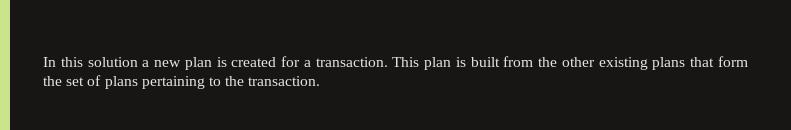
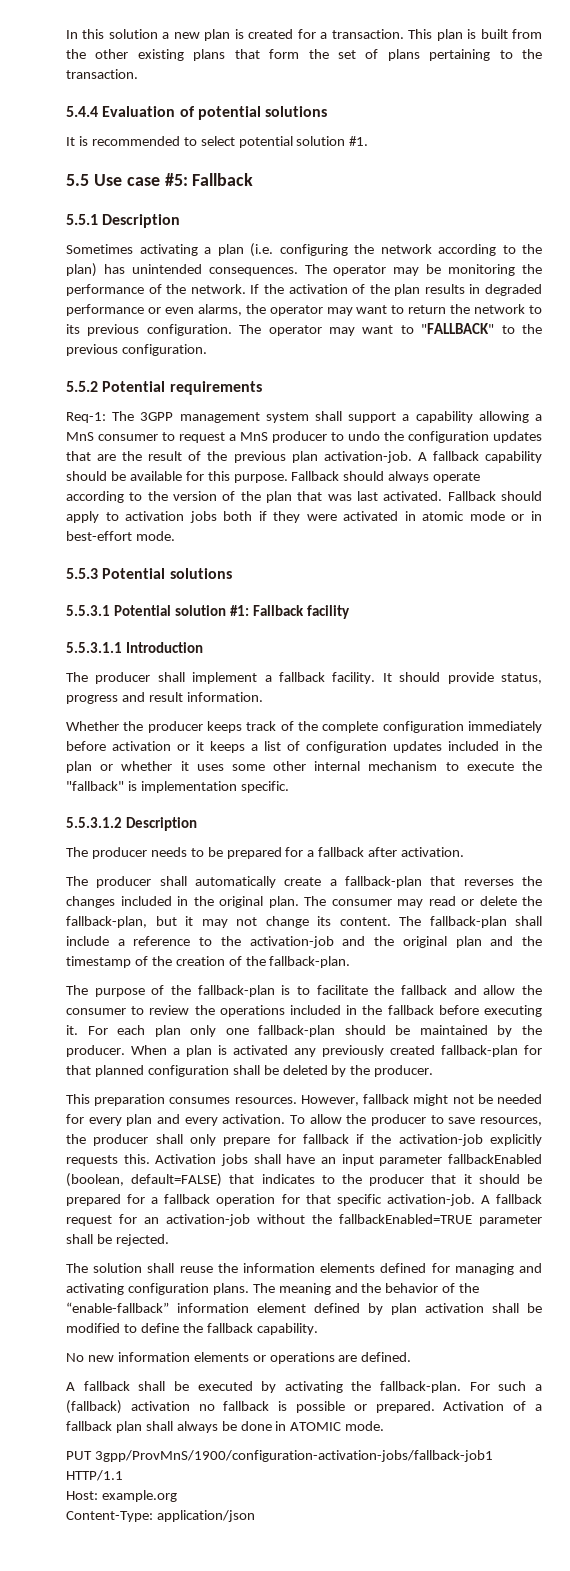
(321, 81) none -> [66,106,328,120] [66,136,369,148] [66,173,254,186] [66,214,181,228] [66,243,542,257] [66,263,543,277] [66,284,542,296] [66,304,543,316] [66,323,542,336] [66,344,207,356] [66,381,262,395] [66,411,542,423] [66,431,542,443] [66,451,542,463] [66,471,481,483] [66,491,542,503] [66,511,543,523] [66,531,175,541] [66,568,232,579] [66,605,350,619] [66,642,203,653] [66,672,542,684] [66,692,263,704] [66,721,542,733] [66,741,542,753] [66,761,542,773] [66,781,289,793] [66,817,197,831] [66,847,465,859] [66,876,542,888] [66,896,542,908] [66,916,542,928] [66,936,543,948] [66,956,351,968] [66,985,542,997] [66,1005,542,1017] [66,1025,543,1037] [66,1045,542,1057] [66,1065,434,1077] [66,1094,542,1106] [66,1114,542,1126] [66,1134,543,1146] [66,1154,542,1166] [66,1173,542,1187] [66,1194,543,1206] [66,1214,542,1226] [66,1234,169,1246] [66,1263,542,1275] [66,1283,480,1295] [66,1302,542,1315] [66,1323,318,1335] [66,1352,412,1364] [66,1381,542,1393] [66,1400,542,1414] [66,1421,385,1433] [66,1450,493,1462] [66,1470,123,1481] [66,1490,177,1502] [66,1510,255,1522] // 5.4.4 Evaluation of potential solutions // It is recommended to select potential solution #1. // 5.5 Use case #5: Fallback // 5.5.1 Description // Sometimes activating a plan (i.e. configuring the network according to the plan) has unintended consequences. The operator may be monitoring the performance of the network. If the activation of the plan results in degraded performance or even alarms, the operator may want to return the network to its previous configuration. The operator may want to "FALLBACK" to the previous configuration. // 5.5.2 Potential requirements // Req-1: The 3GPP management system shall support a capability allowing a MnS consumer to request a MnS producer to undo the configuration updates that are the result of the previous plan activation-job. A fallback capability should be available for this purpose. Fallback should always operate according to the version of the plan that was last activated. Fallback should apply to activation jobs both if they were activated in atomic mode or in best-effort mode. // 5.5.3 Potential solutions // 5.5.3.1 Potential solution #1: Fallback facility // 5.5.3.1.1 Introduction // The producer shall implement a fallback facility. It should provide status, progress and result information. // Whether the producer keeps track of the complete configuration immediately before activation or it keeps a list of configuration updates included in the plan or whether it uses some other internal mechanism to execute the "fallback" is implementation specific. // 5.5.3.1.2 Description // The producer needs to be prepared for a fallback after activation. // The producer shall automatically create a fallback-plan that reverses the changes included in the original plan. The consumer may read or delete the fallback-plan, but it may not change its content. The fallback-plan shall include a reference to the activation-job and the original plan and the timestamp of the creation of the fallback-plan. // The purpose of the fallback-plan is to facilitate the fallback and allow the consumer to review the operations included in the fallback before executing it. For each plan only one fallback-plan should be maintained by the producer. When a plan is activated any previously created fallback-plan for that planned configuration shall be deleted by the producer. // This preparation consumes resources. However, fallback might not be needed for every plan and every activation. To allow the producer to save resources, the producer shall only prepare for fallback if the activation-job explicitly requests this. Activation jobs shall have an input parameter fallbackEnabled (boolean, default=FALSE) that indicates to the producer that it should be prepared for a fallback operation for that specific activation-job. A fallback request for an activation-job without the fallbackEnabled=TRUE parameter shall be rejected. // The solution shall reuse the information elements defined for managing and activating configuration plans. The meaning and the behavior of the “enable-fallback” information element defined by plan activation shall be modified to define the fallback capability. // No new information elements or operations are defined. // A fallback shall be executed by activating the fallback-plan. For such a (fallback) activation no fallback is possible or prepared. Activation of a fallback plan shall always be done in ATOMIC mode. // PUT 3gpp/ProvMnS/1900/configuration-activation-jobs/fallback-job1 HTTP/1.1 // Host: example.org // Content-Type: application/json

